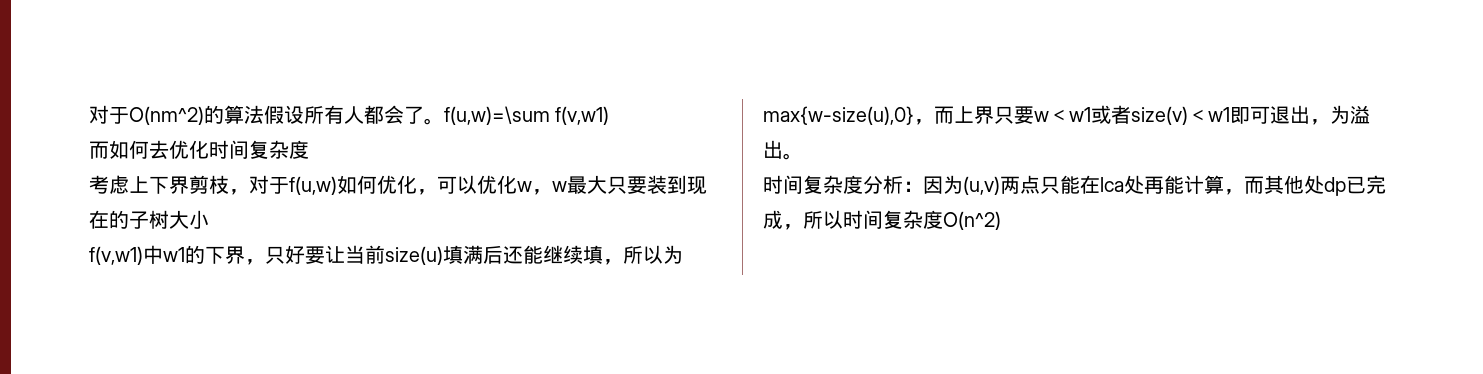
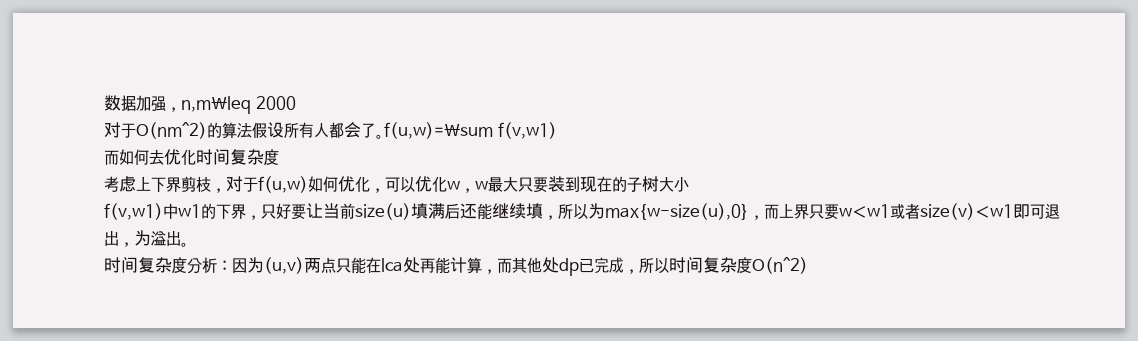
(89, 114) none -> [104,95,296,114] 数据加强，n,m\leq 2000 //

